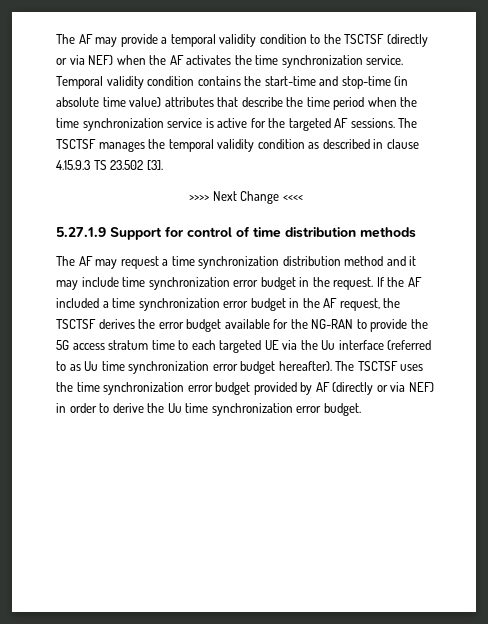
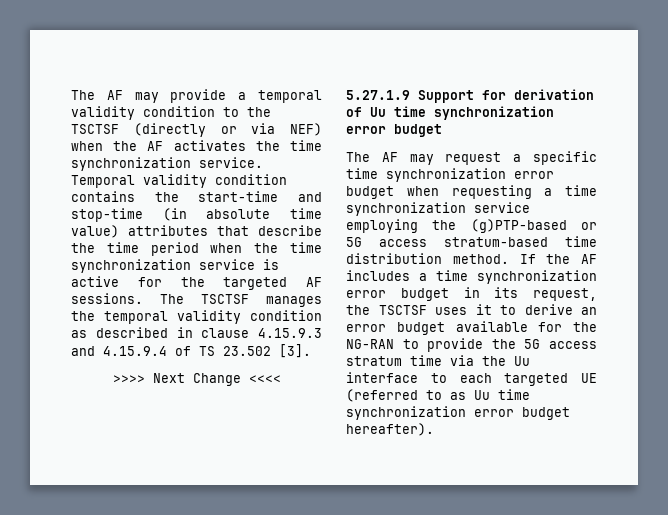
(90, 165) none -> [71,346,191,356] and 4.15.9.4 of
[187,226,416,238] control of time distribution methods -> [514,89,594,100] [346,106,554,120] [346,124,442,137] derivation of Uu time synchronization error budget
[171,256,417,269] [56,277,374,290] time synchronization distribution method and it may include time synchronization error budget in the request. -> [533,151,597,165] [346,168,554,182] [346,185,597,199] [346,202,530,216] [346,219,597,233] [346,236,597,247] [346,253,509,264] specific time synchronization error budget when requesting a time synchronization service employing the (g)PTP-based or 5G access stratum-based time distribution method.
[56,298,99,308] included -> [346,270,410,281] includes
[302,298,338,308] the AF -> [494,287,519,298] its
[98,319,156,329] derives the -> [435,304,597,315] uses it to derive an
[178,340,384,353] to each targeted UE via the Uu interface -> [450,355,530,366] [346,372,597,386] via the Uu interface to each targeted UE
[335,361,424,371] [56,382,434,395] [56,403,361,416] The TSCTSF uses the time synchronization error budget provided by AF (directly or via NEF) in order to derive the Uu time synchronization error budget. -> (434, 429) none

